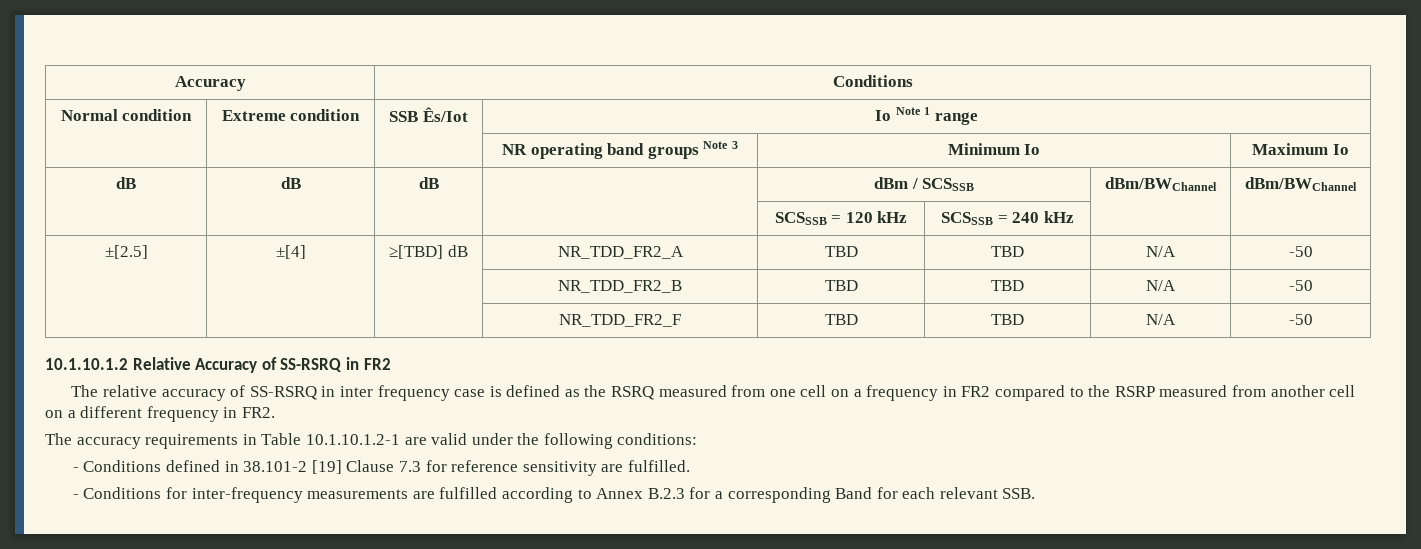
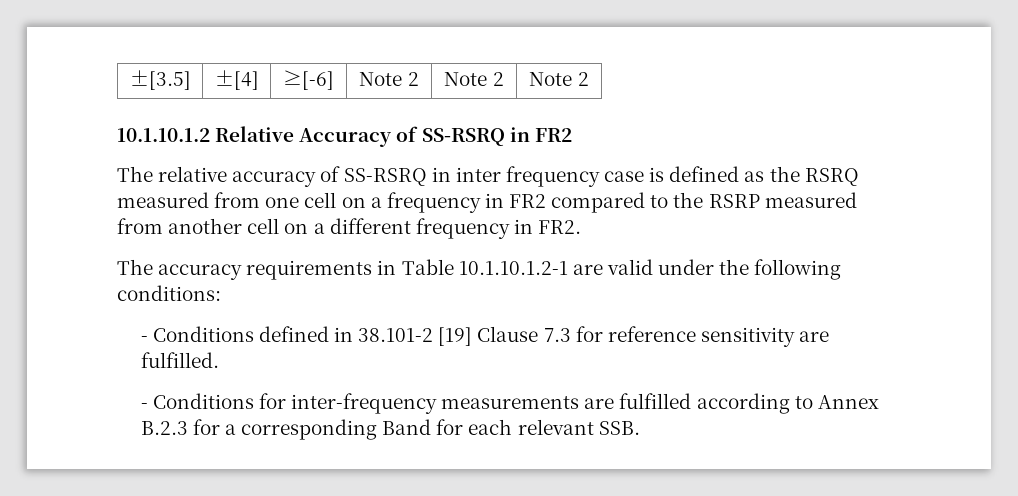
[174,76,246,91] [832,75,913,87] [60,109,193,121] [221,109,361,121] [389,107,468,122] [875,107,978,125] [502,141,738,159] [947,143,1041,155] [1252,143,1349,155] [116,177,136,189] [280,177,301,189] [418,177,439,189] [873,177,975,191] [1105,177,1217,191] [1245,177,1357,191] [774,211,908,225] [941,211,1074,225] [104,245,148,259] [275,245,306,259] [389,245,468,259] [557,246,684,259] [824,246,858,257] [991,246,1024,257] [1146,246,1176,257] [1288,246,1313,257] [558,280,682,293] [824,280,858,291] [991,280,1024,291] [1146,280,1176,291] [1288,280,1313,291] [559,314,681,327] [824,314,858,325] [991,314,1024,325] [1146,314,1176,325] [1288,314,1313,325] Accuracy | Conditions // Normal condition | Extreme condition | SSB Ês/Iot | Io Note 1 range // | | | NR operating band groups Note 3 | Minimum Io | Maximum Io // dB | dB | dB | | dBm / SCSSSB | dBm/BWChannel | dBm/BWChannel // | | | | SCSSSB = 120 kHz | SCSSSB = 240 kHz | | // ±[2.5] | ±[4] | ≥[TBD] dB | NR_TDD_FR2_A | TBD | TBD | N/A | -50 // | | | NR_TDD_FR2_B | TBD | TBD | N/A | -50 // | | | NR_TDD_FR2_F | TBD | TBD | N/A | -50 -> [129,70,191,90] [214,70,259,90] [283,70,334,90] [359,72,419,86] [444,72,504,86] [529,72,589,86] ±[3.5] | ±[4] | ≥[-6] | Note 2 | Note 2 | Note 2

